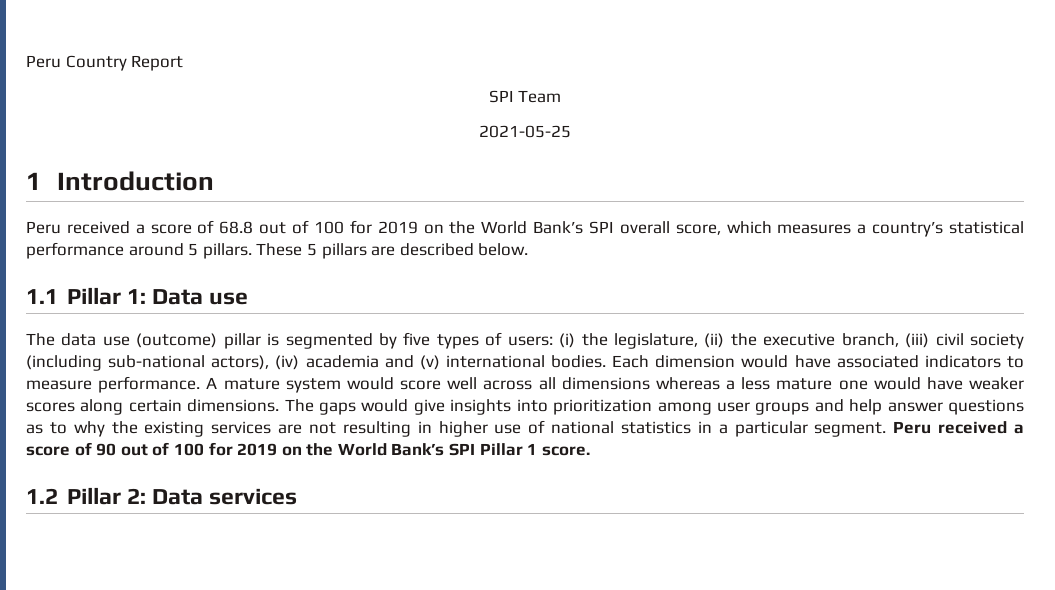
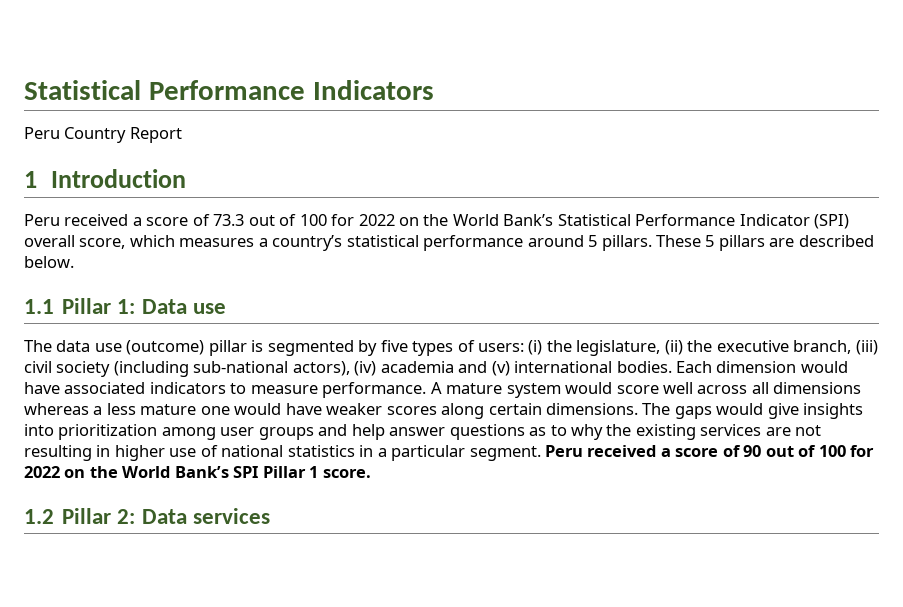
(26, 61) none -> [24,80,434,100] Statistical Performance Indicators //
[488,90,562,103] [479,125,571,138] // SPI Team // 2021-05-25 -> (182, 135) none
[219,220,614,234] 68.8 out of 100 for 2019 on the World Bank’s SPI -> [213,214,850,229] 73.3 out of 100 for 2022 on the World Bank’s Statistical Performance Indicator (SPI)
[237,443,278,456] 2019 -> [24,466,60,478] 2022

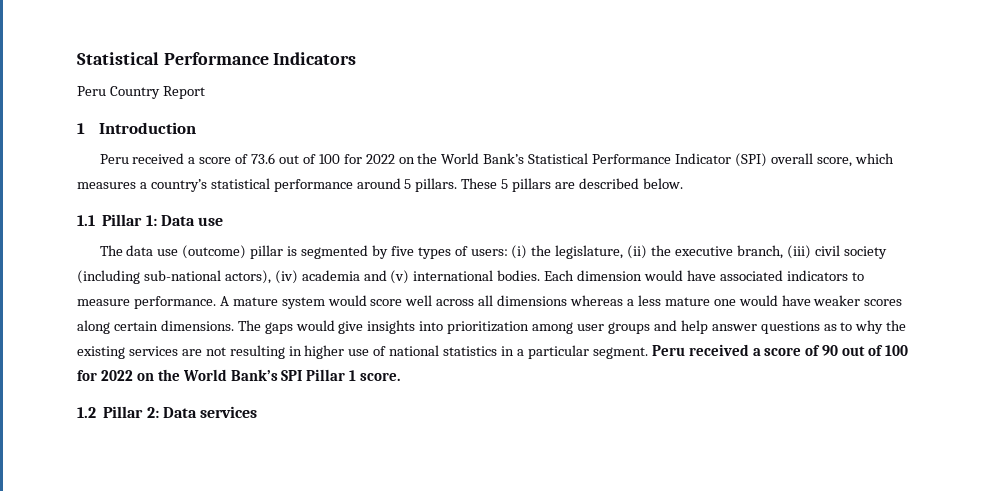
[213,214,245,226] 73.3 -> [251,153,276,164] 73.6

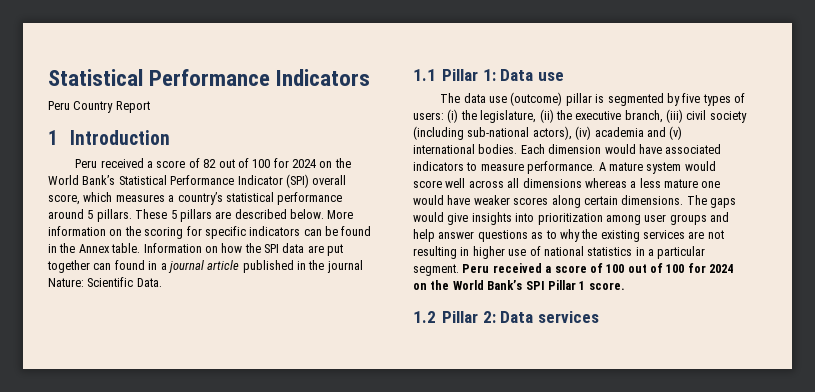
[251,153,395,164] 73.6 out of 100 for 2022 -> [203,158,317,168] 82 out of 100 for 2024
(683, 183) none -> [327,210,354,219] [48,226,372,239] [48,243,344,256] [47,260,363,273] [48,277,162,287] More information on the scoring for specific indicators can be found in the Annex table. Information on how the SPI data are put together can found in a journal article published in the journal Nature: Scientific Data.
[822,345,909,356] [77,370,133,381] 90 out of 100 for 2022 -> [606,263,734,273] 100 out of 100 for 2024

